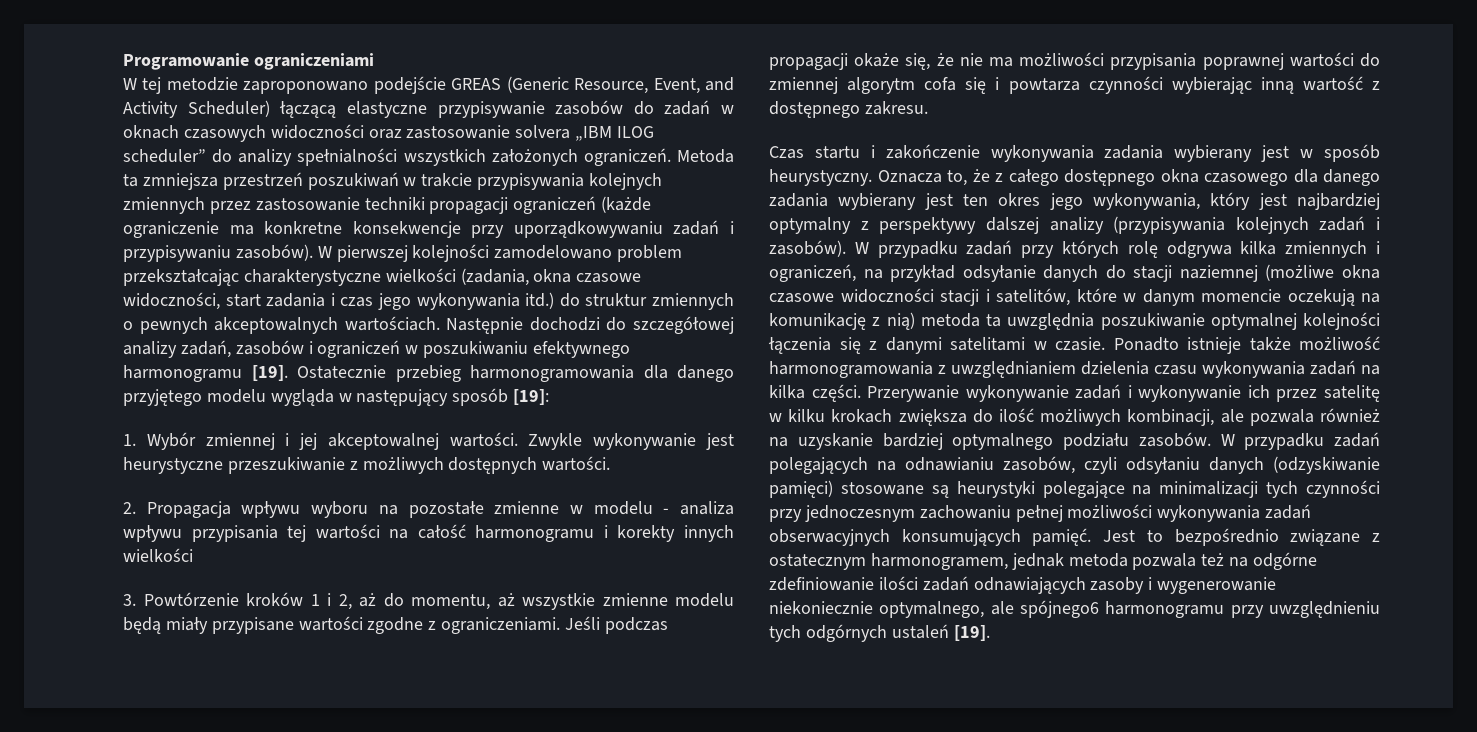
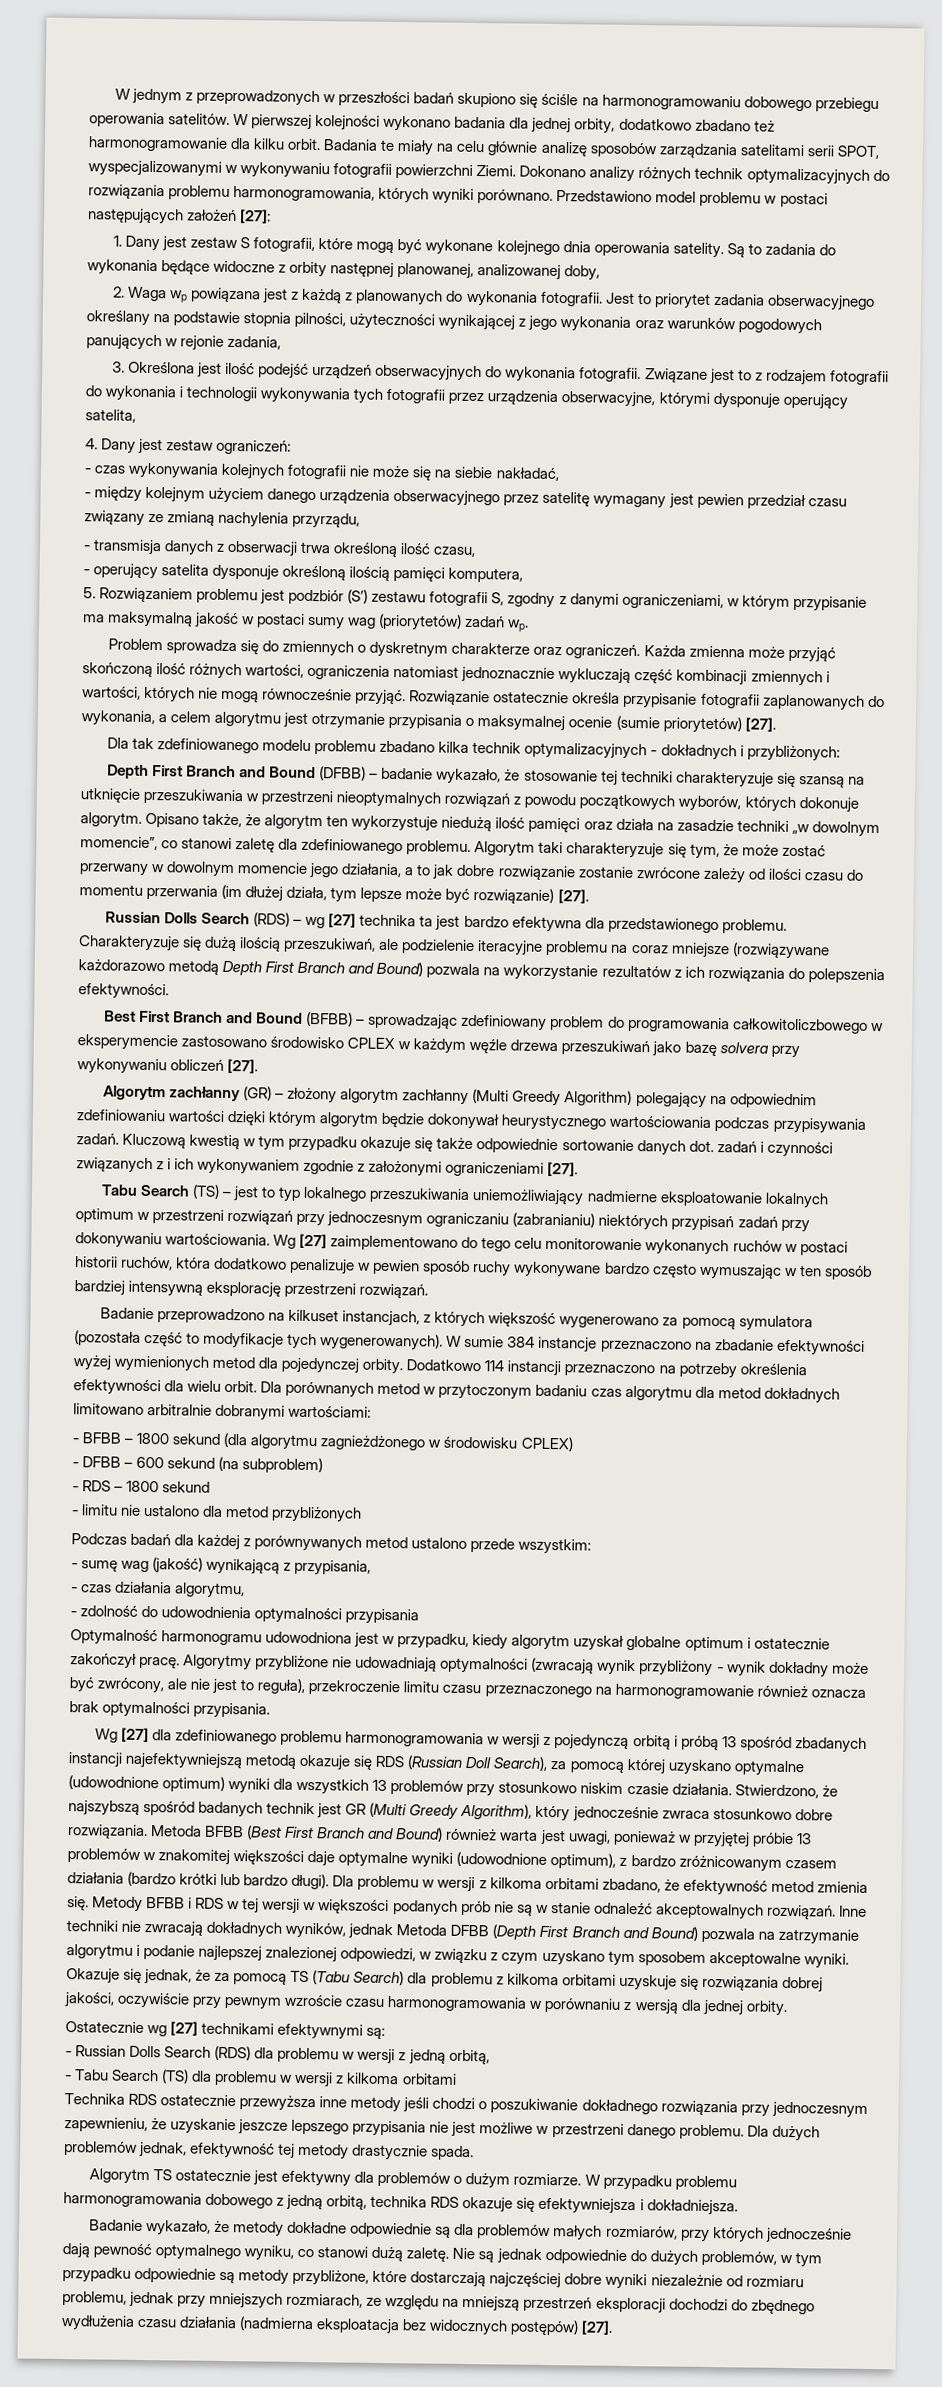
[123,53,374,70] [123,76,734,94] [123,100,734,118] [123,124,655,142] [123,148,734,166] [123,172,663,190] [123,196,652,214] [123,220,734,238] [123,244,683,262] [123,268,642,286] [123,292,735,310] [123,316,734,334] [123,340,631,358] [123,365,734,382] [123,388,550,406] [123,432,734,450] [123,456,611,474] [123,501,734,518] [123,524,734,542] [123,548,193,562] [123,592,734,610] [123,616,668,634] [769,52,1380,70] [769,76,1380,94] [769,101,928,118] [769,144,1380,162] [769,169,1380,186] [769,192,1380,210] [769,216,1380,234] [769,240,1380,258] [769,264,1380,282] [769,288,1380,306] [769,312,1380,330] [768,336,1380,354] [769,360,1380,378] [769,384,1380,402] [769,408,1380,426] [769,432,1380,450] [769,456,1380,474] [769,480,1380,498] [769,504,1312,522] [769,528,1380,546] [769,552,1318,570] [769,576,1277,594] [769,600,1380,618] [769,624,990,642] Programowanie ograniczeniami // W tej metodzie zaproponowano podejście GREAS (Generic Resource, Event, and Activity Scheduler) łączącą elastyczne przypisywanie zasobów do zadań w oknach czasowych widoczności oraz zastosowanie solvera „IBM ILOG scheduler” do analizy spełnialności wszystkich założonych ograniczeń. Metoda ta zmniejsza przestrzeń poszukiwań w trakcie przypisywania kolejnych zmiennych przez zastosowanie techniki propagacji ograniczeń (każde ograniczenie ma konkretne konsekwencje przy uporządkowywaniu zadań i przypisywaniu zasobów). W pierwszej kolejności zamodelowano problem przekształcając charakterystyczne wielkości (zadania, okna czasowe widoczności, start zadania i czas jego wykonywania itd.) do struktur zmiennych o pewnych akceptowalnych wartościach. Następnie dochodzi do szczegółowej analizy zadań, zasobów i ograniczeń w poszukiwaniu efektywnego harmonogramu [19]. Ostatecznie przebieg harmonogramowania dla danego przyjętego modelu wygląda w następujący sposób [19]: // 1. Wybór zmiennej i jej akceptowalnej wartości. Zwykle wykonywanie jest heurystyczne przeszukiwanie z możliwych dostępnych wartości. // 2. Propagacja wpływu wyboru na pozostałe zmienne w modelu - analiza wpływu przypisania tej wartości na całość harmonogramu i korekty innych wielkości // 3. Powtórzenie kroków 1 i 2, aż do momentu, aż wszystkie zmienne modelu będą miały przypisane wartości zgodne z ograniczeniami. Jeśli podczas propagacji okaże się, że nie ma możliwości przypisania poprawnej wartości do zmiennej algorytm cofa się i powtarza czynności wybierając inną wartość z dostępnego zakresu. // Czas startu i zakończenie wykonywania zadania wybierany jest w sposób heurystyczny. Oznacza to, że z całego dostępnego okna czasowego dla danego zadania wybierany jest ten okres jego wykonywania, który jest najbardziej optymalny z perspektywy dalszej analizy (przypisywania kolejnych zadań i zasobów). W przypadku zadań przy których rolę odgrywa kilka zmiennych i ograniczeń, na przykład odsyłanie danych do stacji naziemnej (możliwe okna czasowe widoczności stacji i satelitów, które w danym momencie oczekują na komunikację z nią) metoda ta uwzględnia poszukiwanie optymalnej kolejności łączenia się z danymi satelitami w czasie. Ponadto istnieje także możliwość harmonogramowania z uwzględnianiem dzielenia czasu wykonywania zadań na kilka części. Przerywanie wykonywanie zadań i wykonywanie ich przez satelitę w kilku krokach zwiększa do ilość możliwych kombinacji, ale pozwala również na uzyskanie bardziej optymalnego podziału zasobów. W przypadku zadań polegających na odnawianiu zasobów, czyli odsyłaniu danych (odzyskiwanie pamięci) stosowane są heurystyki polegające na minimalizacji tych czynności przy jednoczesnym zachowaniu pełnej możliwości wykonywania zadań obserwacyjnych konsumujących pamięć. Jest to bezpośrednio związane z ostatecznym harmonogramem, jednak metoda pozwala też na odgórne zdefiniowanie ilości zadań odnawiających zasoby i wygenerowanie niekoniecznie optymalnego, ale spójnego6 harmonogramu przy uwzględnieniu tych odgórnych ustaleń [19]. -> [115,88,879,112] [89,112,775,134] [88,136,880,159] [88,160,890,185] [88,184,828,208] [87,208,272,225] [113,235,836,259] [87,259,601,281] [113,286,875,311] [86,310,822,335] [86,334,282,351] [112,361,889,386] [85,385,848,410] [85,409,136,423] [85,438,292,455] [84,462,559,482] [84,486,847,510] [84,510,361,529] [83,539,477,558] [83,563,524,583] [83,587,867,612] [83,611,530,633] [108,638,836,663] [82,662,830,687] [82,686,885,711] [81,710,776,734] [107,737,840,762] [107,764,865,788] [80,788,859,813] [80,812,880,838] [80,836,826,860] [79,861,864,884] [79,884,589,905] [105,911,787,934] [78,935,830,960] [78,959,885,984] [78,983,169,1000] [104,1010,884,1034] [77,1034,800,1059] [77,1058,259,1075] [103,1085,817,1109] [76,1109,866,1134] [76,1133,833,1158] [76,1157,579,1177] [101,1184,829,1209] [75,1208,810,1233] [75,1232,848,1256] [75,1256,872,1280] [74,1280,429,1299] [100,1307,813,1332] [74,1330,865,1356] [73,1355,807,1379] [73,1379,840,1404] [73,1403,372,1421] [72,1432,573,1452] [72,1456,324,1474] [72,1480,211,1493] [71,1504,363,1523] [71,1533,592,1555] [71,1557,372,1576] [71,1581,246,1599] [70,1605,420,1625] [70,1629,830,1652] [70,1653,869,1678] [69,1677,866,1700] [69,1701,271,1719] [95,1727,867,1753] [68,1752,804,1777] [68,1775,838,1799] [68,1800,833,1823] [67,1824,812,1848] [67,1848,837,1872] [67,1871,868,1896] [67,1896,867,1920] [66,1920,859,1945] [66,1944,849,1969] [66,1968,823,1993] [64,1992,788,2016] [65,2021,386,2040] [65,2045,490,2065] [64,2069,457,2088] [64,2093,868,2118] [64,2117,820,2142] [64,2141,475,2161] [89,2168,737,2191] [63,2192,738,2216] [89,2219,852,2244] [62,2243,822,2268] [62,2267,804,2290] [62,2291,815,2315] [61,2315,614,2336] W jednym z przeprowadzonych w przeszłości badań skupiono się ściśle na harmonogramowaniu dobowego przebiegu operowania satelitów. W pierwszej kolejności wykonano badania dla jednej orbity, dodatkowo zbadano też harmonogramowanie dla kilku orbit. Badania te miały na celu głównie analizę sposobów zarządzania satelitami serii SPOT, wyspecjalizowanymi w wykonywaniu fotografii powierzchni Ziemi. Dokonano analizy różnych technik optymalizacyjnych do rozwiązania problemu harmonogramowania, których wyniki porównano. Przedstawiono model problemu w postaci następujących założeń [27]: // 1. Dany jest zestaw S fotografii, które mogą być wykonane kolejnego dnia operowania satelity. Są to zadania do wykonania będące widoczne z orbity następnej planowanej, analizowanej doby, // 2. Waga wp powiązana jest z każdą z planowanych do wykonania fotografii. Jest to priorytet zadania obserwacyjnego określany na podstawie stopnia pilności, użyteczności wynikającej z jego wykonania oraz warunków pogodowych panujących w rejonie zadania, // 3. Określona jest ilość podejść urządzeń obserwacyjnych do wykonania fotografii. Związane jest to z rodzajem fotografii do wykonania i technologii wykonywania tych fotografii przez urządzenia obserwacyjne, którymi dysponuje operujący satelita, // 4. Dany jest zestaw ograniczeń: // - czas wykonywania kolejnych fotografii nie może się na siebie nakładać, // - między kolejnym użyciem danego urządzenia obserwacyjnego przez satelitę wymagany jest pewien przedział czasu związany ze zmianą nachylenia przyrządu, // - transmisja danych z obserwacji trwa określoną ilość czasu, // - operujący satelita dysponuje określoną ilością pamięci komputera, // 5. Rozwiązaniem problemu jest podzbiór (S’) zestawu fotografii S, zgodny z danymi ograniczeniami, w którym przypisanie ma maksymalną jakość w postaci sumy wag (priorytetów) zadań wp. // Problem sprowadza się do zmiennych o dyskretnym charakterze oraz ograniczeń. Każda zmienna może przyjąć skończoną ilość różnych wartości, ograniczenia natomiast jednoznacznie wykluczają część kombinacji zmiennych i wartości, których nie mogą równocześnie przyjąć. Rozwiązanie ostatecznie określa przypisanie fotografii zaplanowanych do wykonania, a celem algorytmu jest otrzymanie przypisania o maksymalnej ocenie (sumie priorytetów) [27]. // Dla tak zdefiniowanego modelu problemu zbadano kilka technik optymalizacyjnych - dokładnych i przybliżonych: // Depth First Branch and Bound (DFBB) – badanie wykazało, że stosowanie tej techniki charakteryzuje się szansą na utknięcie przeszukiwania w przestrzeni nieoptymalnych rozwiązań z powodu początkowych wyborów, których dokonuje algorytm. Opisano także, że algorytm ten wykorzystuje niedużą ilość pamięci oraz działa na zasadzie techniki „w dowolnym momencie”, co stanowi zaletę dla zdefiniowanego problemu. Algorytm taki charakteryzuje się tym, że może zostać przerwany w dowolnym momencie jego działania, a to jak dobre rozwiązanie zostanie zwrócone zależy od ilości czasu do momentu przerwania (im dłużej działa, tym lepsze może być rozwiązanie) [27]. // Russian Dolls Search (RDS) – wg [27] technika ta jest bardzo efektywna dla przedstawionego problemu. Charakteryzuje się dużą ilością przeszukiwań, ale podzielenie iteracyjne problemu na coraz mniejsze (rozwiązywane każdorazowo metodą Depth First Branch and Bound) pozwala na wykorzystanie rezultatów z ich rozwiązania do polepszenia efektywności. // Best First Branch and Bound (BFBB) – sprowadzając zdefiniowany problem do programowania całkowitoliczbowego w eksperymencie zastosowano środowisko CPLEX w każdym węźle drzewa przeszukiwań jako bazę solvera przy wykonywaniu obliczeń [27]. // Algorytm zachłanny (GR) – złożony algorytm zachłanny (Multi Greedy Algorithm) polegający na odpowiednim zdefiniowaniu wartości dzięki którym algorytm będzie dokonywał heurystycznego wartościowania podczas przypisywania zadań. Kluczową kwestią w tym przypadku okazuje się także odpowiednie sortowanie danych dot. zadań i czynności związanych z i ich wykonywaniem zgodnie z założonymi ograniczeniami [27]. // Tabu Search (TS) – jest to typ lokalnego przeszukiwania uniemożliwiający nadmierne eksploatowanie lokalnych optimum w przestrzeni rozwiązań przy jednoczesnym ograniczaniu (zabranianiu) niektórych przypisań zadań przy dokonywaniu wartościowania. Wg [27] zaimplementowano do tego celu monitorowanie wykonanych ruchów w postaci historii ruchów, która dodatkowo penalizuje w pewien sposób ruchy wykonywane bardzo często wymuszając w ten sposób bardziej intensywną eksplorację przestrzeni rozwiązań. // Badanie przeprowadzono na kilkuset instancjach, z których większość wygenerowano za pomocą symulatora (pozostała część to modyfikacje tych wygenerowanych). W sumie 384 instancje przeznaczono na zbadanie efektywności wyżej wymienionych metod dla pojedynczej orbity. Dodatkowo 114 instancji przeznaczono na potrzeby określenia efektywności dla wielu orbit. Dla porównanych metod w przytoczonym badaniu czas algorytmu dla metod dokładnych limitowano arbitralnie dobranymi wartościami: // - BFBB – 1800 sekund (dla algorytmu zagnieżdżonego w środowisku CPLEX) // - DFBB – 600 sekund (na subproblem) // - RDS – 1800 sekund // - limitu nie ustalono dla metod przybliżonych // Podczas badań dla każdej z porównywanych metod ustalono przede wszystkim: // - sumę wag (jakość) wynikającą z przypisania, // - czas działania algorytmu, // - zdolność do udowodnienia optymalności przypisania // Optymalność harmonogramu udowodniona jest w przypadku, kiedy algorytm uzyskał globalne optimum i ostatecznie zakończył pracę. Algorytmy przybliżone nie udowadniają optymalności (zwracają wynik przybliżony - wynik dokładny może być zwrócony, ale nie jest to reguła), przekroczenie limitu czasu przeznaczonego na harmonogramowanie również oznacza brak optymalności przypisania. // Wg [27] dla zdefiniowanego problemu harmonogramowania w wersji z pojedynczą orbitą i próbą 13 spośród zbadanych instancji najefektywniejszą metodą okazuje się RDS (Russian Doll Search), za pomocą której uzyskano optymalne (udowodnione optimum) wyniki dla wszystkich 13 problemów przy stosunkowo niskim czasie działania. Stwierdzono, że najszybszą spośród badanych technik jest GR (Multi Greedy Algorithm), który jednocześnie zwraca stosunkowo dobre rozwiązania. Metoda BFBB (Best First Branch and Bound) również warta jest uwagi, ponieważ w przyjętej próbie 13 problemów w znakomitej większości daje optymalne wyniki (udowodnione optimum), z bardzo zróżnicowanym czasem działania (bardzo krótki lub bardzo długi). Dla problemu w wersji z kilkoma orbitami zbadano, że efektywność metod zmienia się. Metody BFBB i RDS w tej wersji w większości podanych prób nie są w stanie odnaleźć akceptowalnych rozwiązań. Inne techniki nie zwracają dokładnych wyników, jednak Metoda DFBB (Depth First Branch and Bound) pozwala na zatrzymanie algorytmu i podanie najlepszej znalezionej odpowiedzi, w związku z czym uzyskano tym sposobem akceptowalne wyniki. Okazuje się jednak, że za pomocą TS (Tabu Search) dla problemu z kilkoma orbitami uzyskuje się rozwiązania dobrej jakości, oczywiście przy pewnym wzroście czasu harmonogramowania w porównaniu z wersją dla jednej orbity. // Ostatecznie wg [27] technikami efektywnymi są: // - Russian Dolls Search (RDS) dla problemu w wersji z jedną orbitą, // - Tabu Search (TS) dla problemu w wersji z kilkoma orbitami // Technika RDS ostatecznie przewyższa inne metody jeśli chodzi o poszukiwanie dokładnego rozwiązania przy jednoczesnym zapewnieniu, że uzyskanie jeszcze lepszego przypisania nie jest możliwe w przestrzeni danego problemu. Dla dużych problemów jednak, efektywność tej metody drastycznie spada. // Algorytm TS ostatecznie jest efektywny dla problemów o dużym rozmiarze. W przypadku problemu harmonogramowania dobowego z jedną orbitą, technika RDS okazuje się efektywniejsza i dokładniejsza. // Badanie wykazało, że metody dokładne odpowiednie są dla problemów małych rozmiarów, przy których jednocześnie dają pewność optymalnego wyniku, co stanowi dużą zaletę. Nie są jednak odpowiednie do dużych problemów, w tym przypadku odpowiednie są metody przybliżone, które dostarczają najczęściej dobre wyniki niezależnie od rozmiaru problemu, jednak przy mniejszych rozmiarach, ze względu na mniejszą przestrzeń eksploracji dochodzi do zbędnego wydłużenia czasu działania (nadmierna eksploatacja bez widocznych postępów) [27].

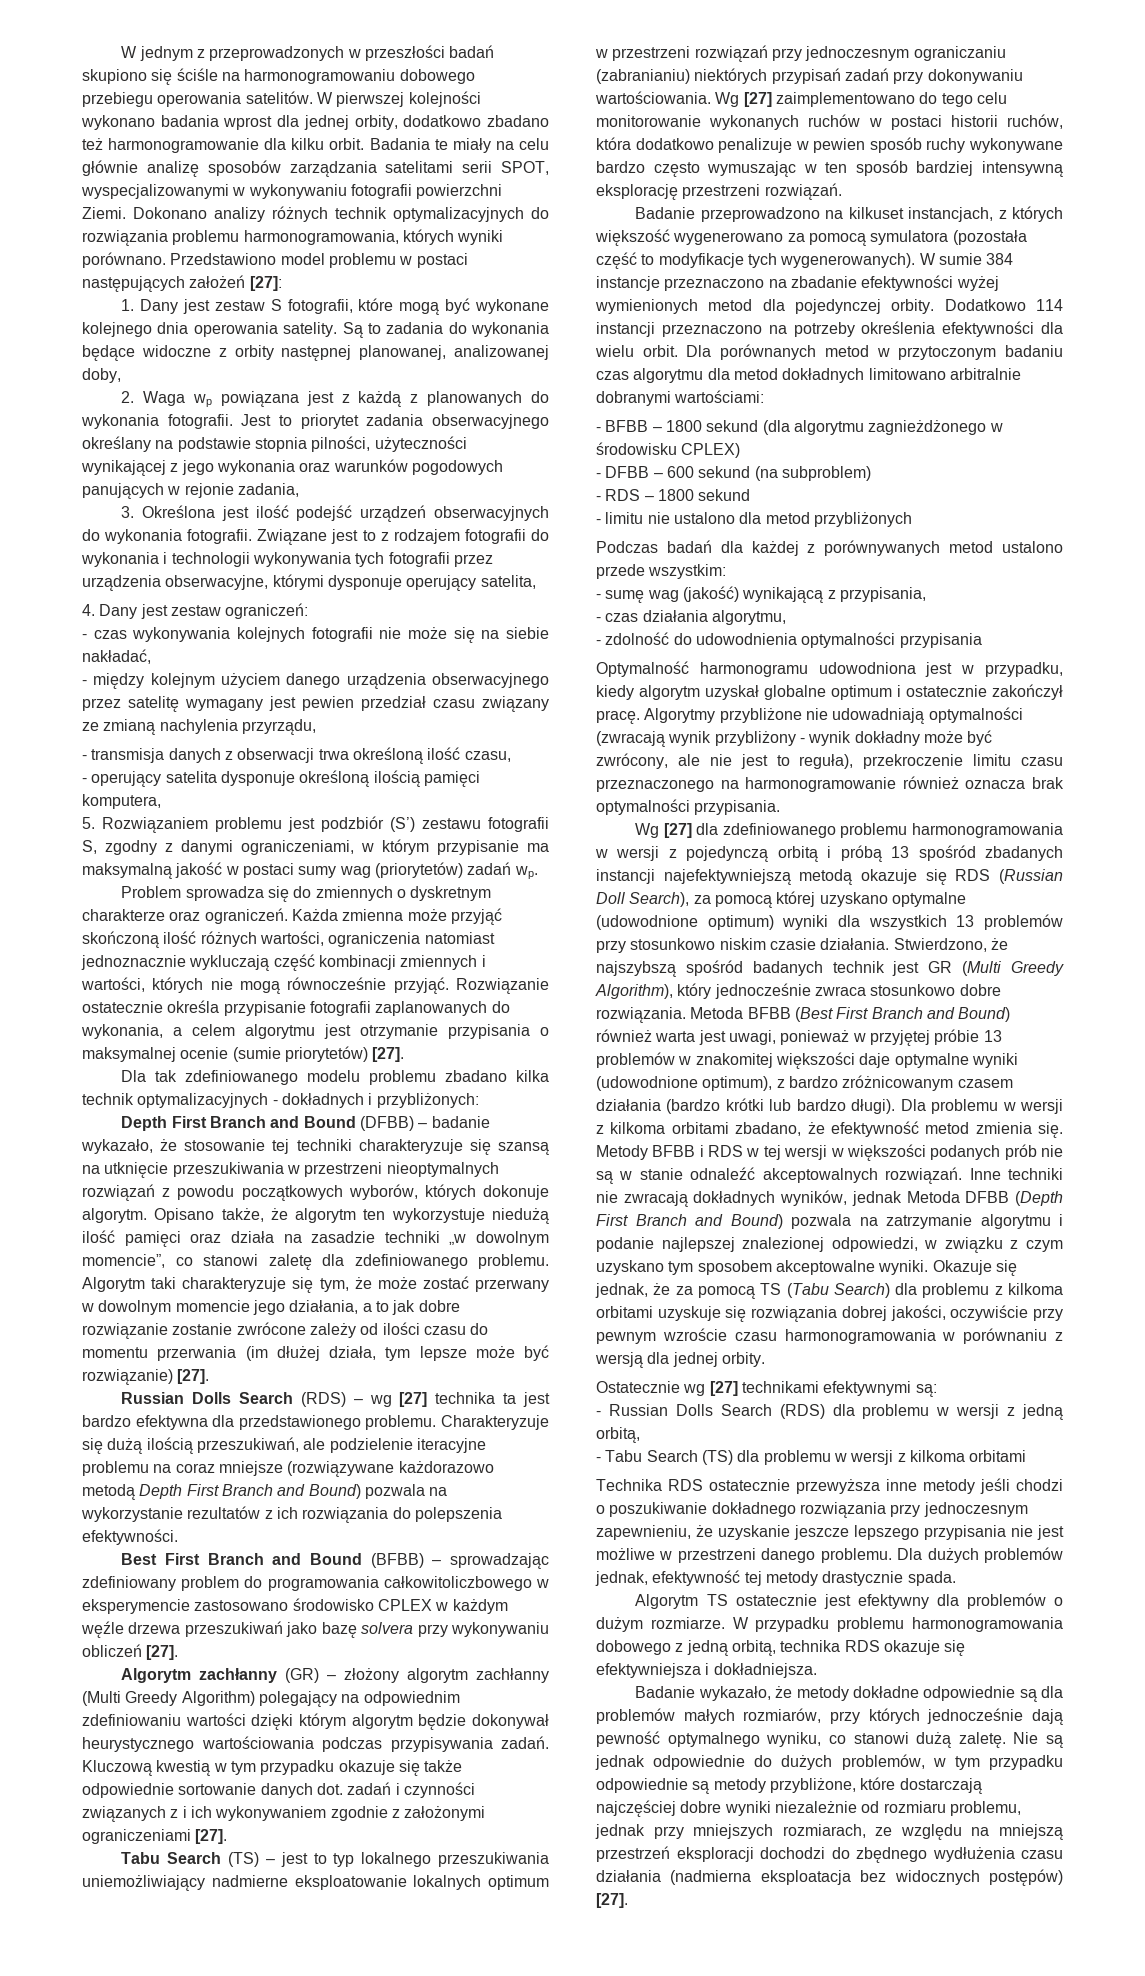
(507, 122) none -> [223,116,273,130] wprost

